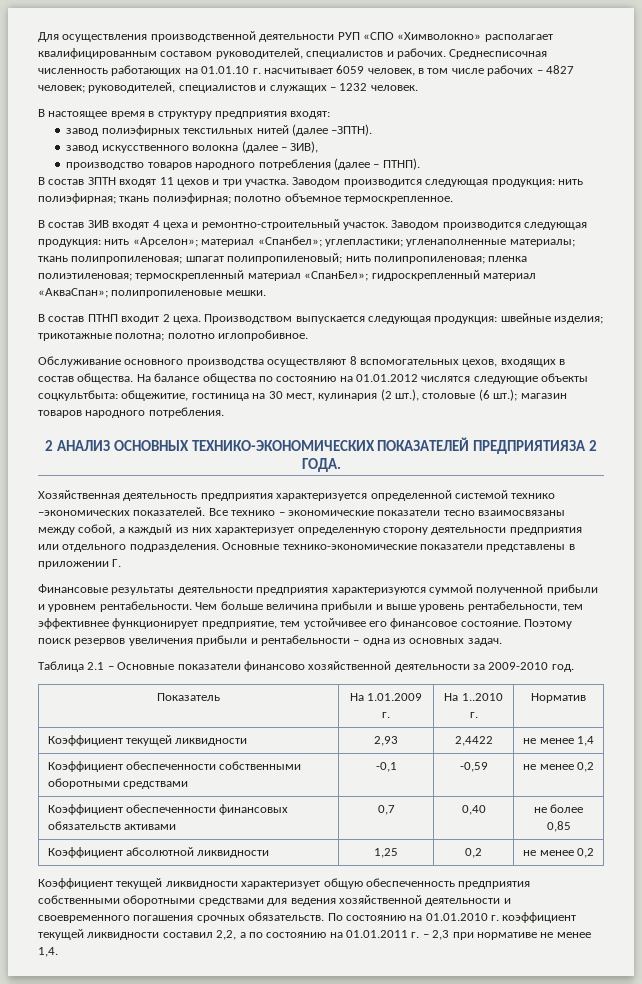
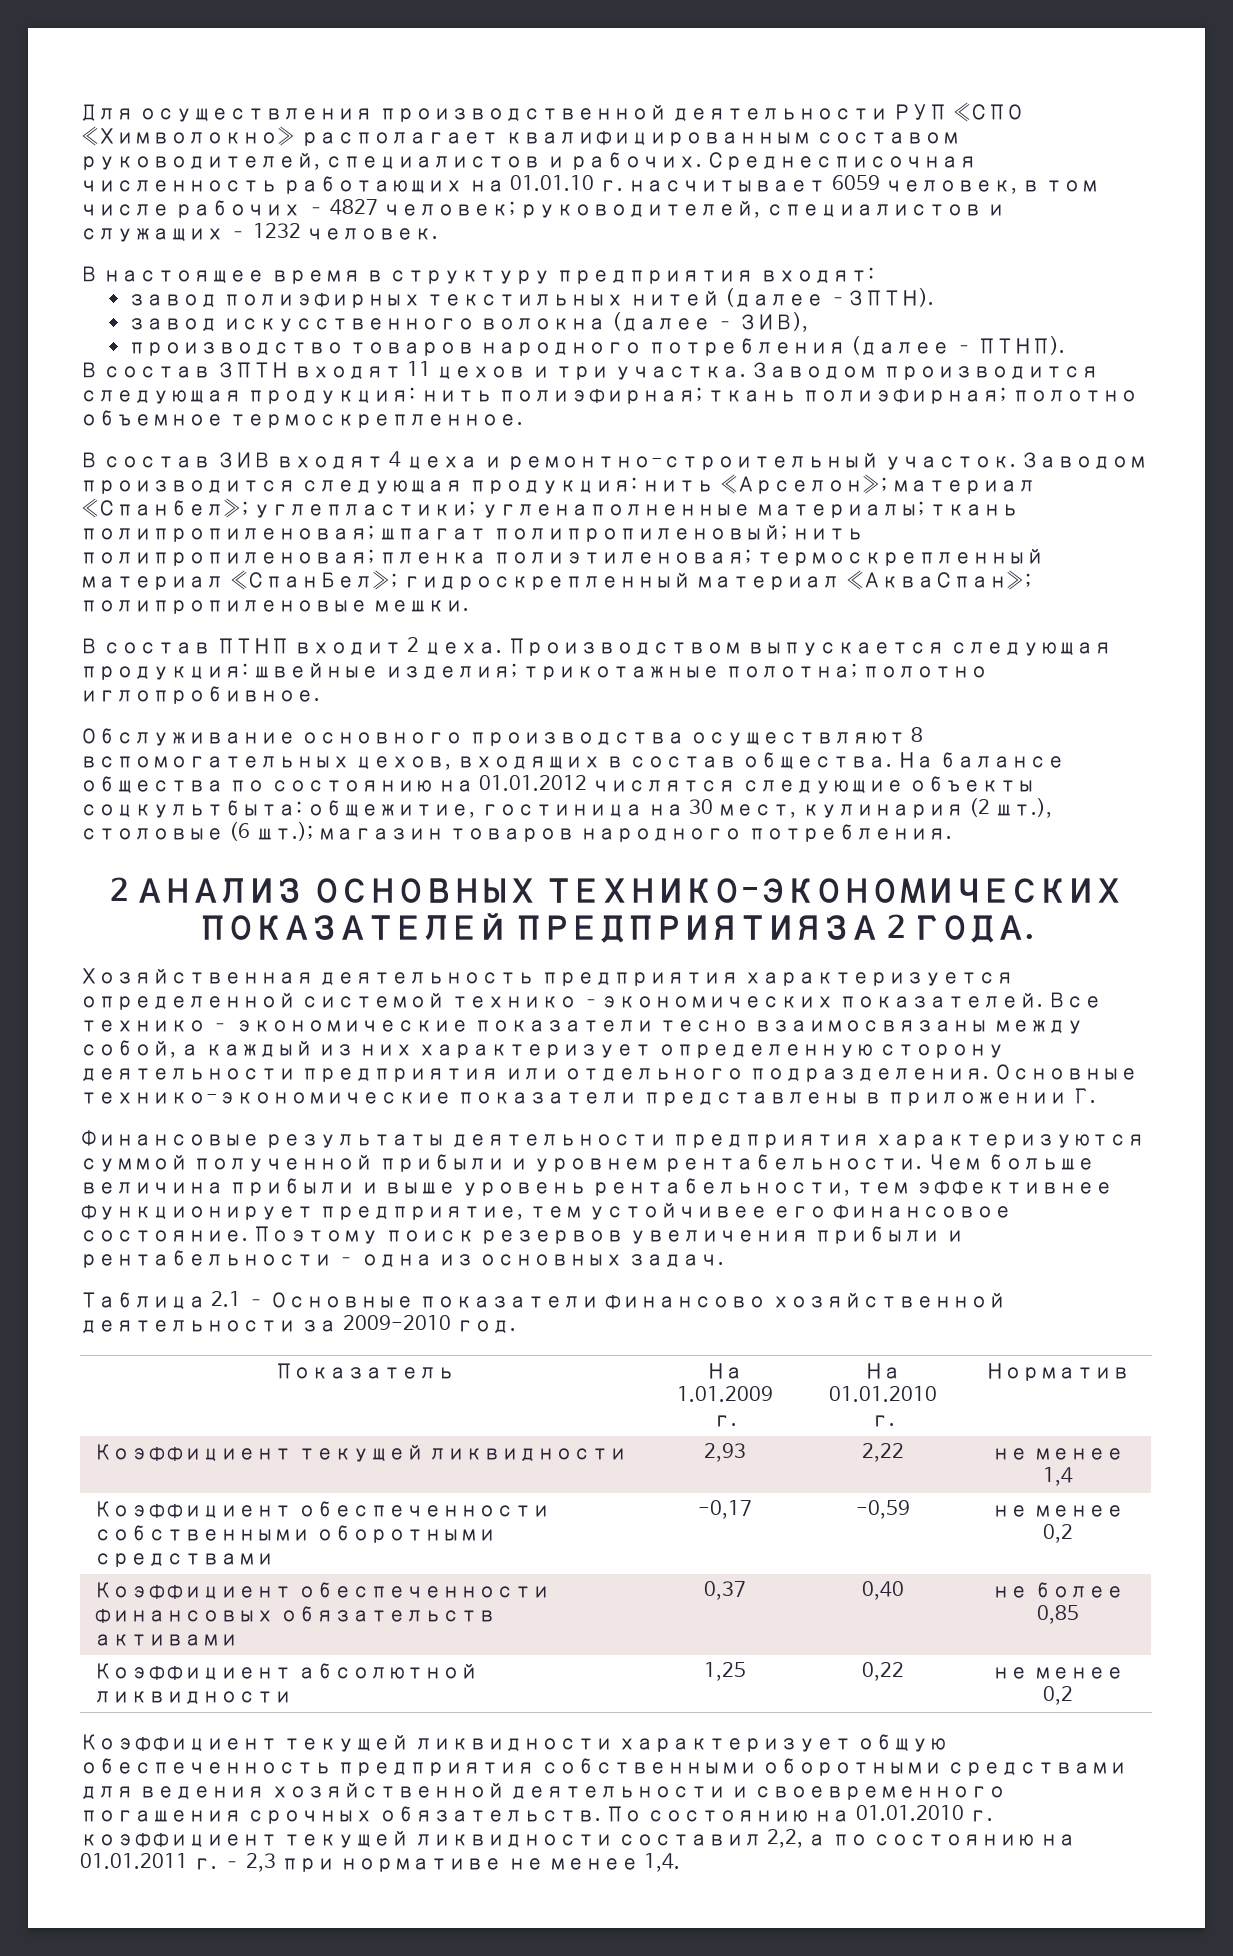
[461,693,503,701] 1..2010 -> [828,1386,937,1402] 01.01.2010
[454,736,493,746] 2,4422 -> [861,1443,904,1462] 2,22
[375,762,397,772] -0,1 -> [697,1500,752,1519] -0,17
[377,805,395,815] 0,7 -> [703,1581,746,1600] 0,37
[465,848,482,858] 0,2 -> [861,1662,904,1681] 0,22

